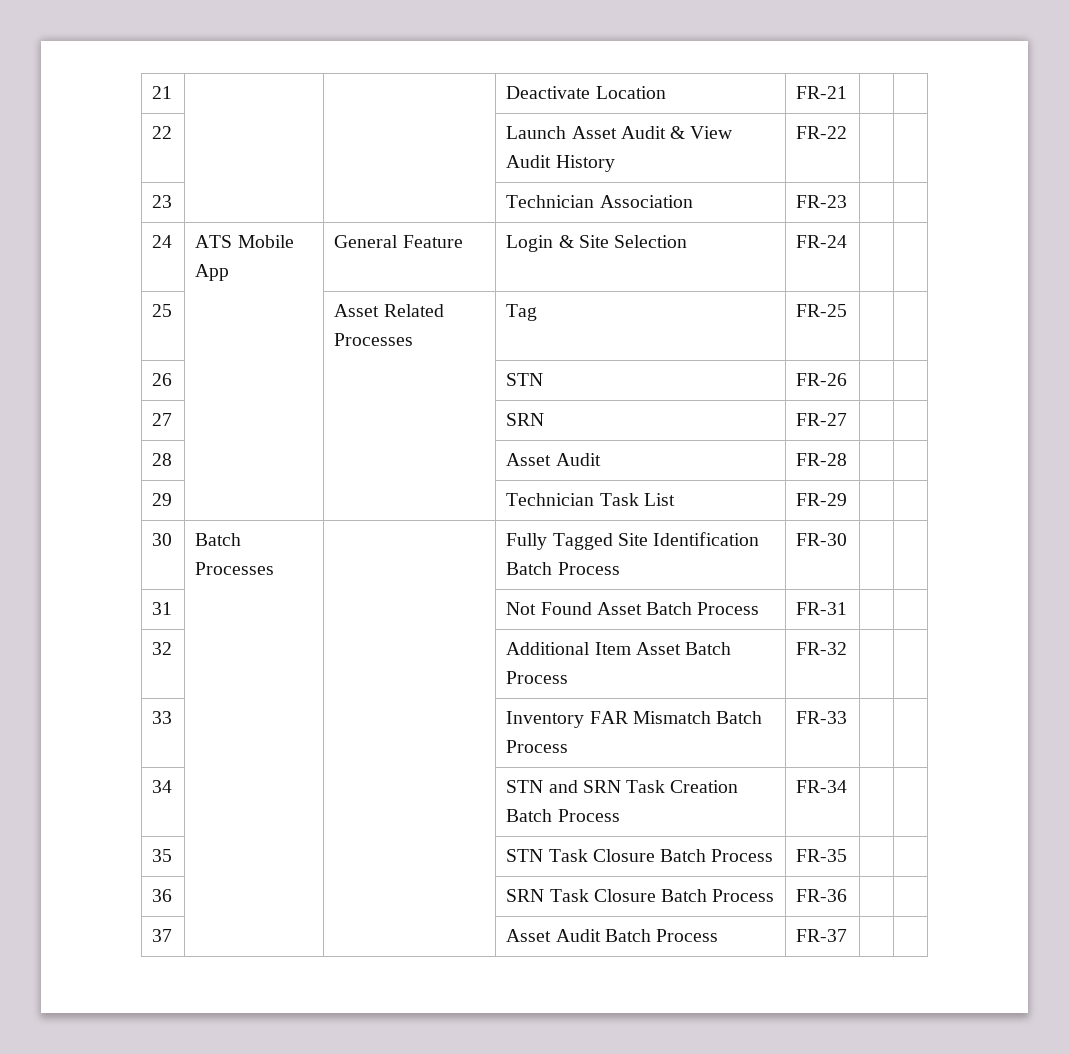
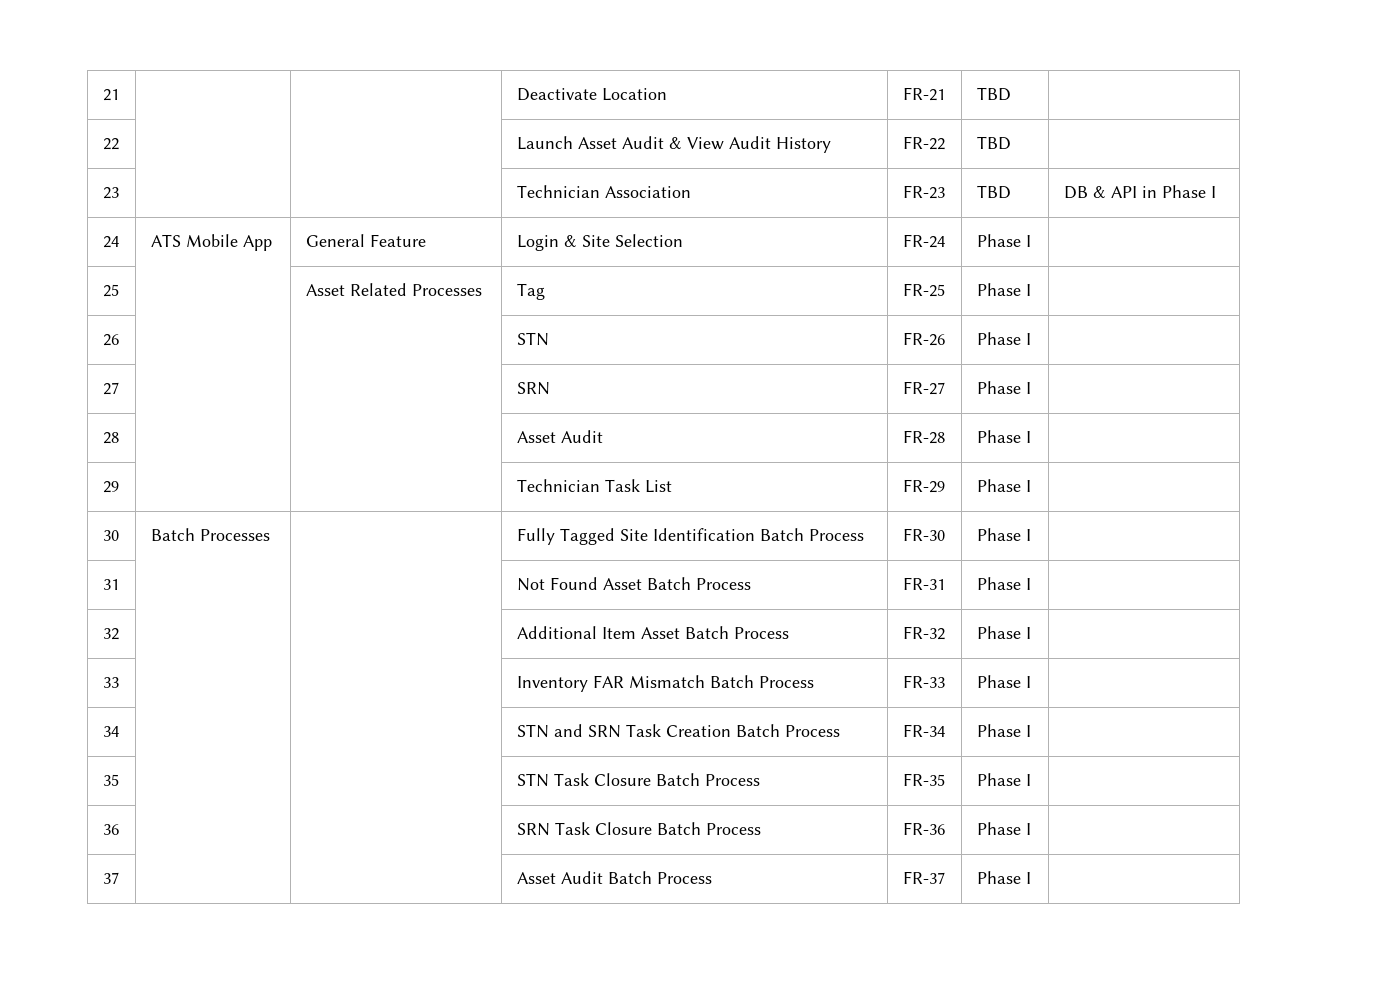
(848, 92) none -> [976,87,1011,101] TBD
(848, 132) none -> [976,136,1011,150] TBD
(848, 201) | -> [976,185,1011,199] [1063,185,1216,199] TBD | DB & API in Phase I
(848, 241) none -> [976,234,1031,247] Phase I
(848, 310) none -> [976,283,1031,296] Phase I
(848, 379) none -> [976,332,1031,345] Phase I
(848, 419) none -> [976,381,1031,394] Phase I
(848, 459) none -> [976,430,1031,443] Phase I
(848, 499) none -> [976,479,1031,492] Phase I
(848, 539) none -> [976,528,1031,541] Phase I
(848, 608) none -> [976,577,1031,590] Phase I
(848, 648) none -> [976,626,1031,639] Phase I
(848, 717) none -> [976,675,1031,688] Phase I
(848, 786) none -> [976,724,1031,737] Phase I
(848, 855) none -> [976,773,1031,786] Phase I
(848, 895) none -> [976,822,1031,835] Phase I
(848, 935) none -> [976,871,1031,884] Phase I

